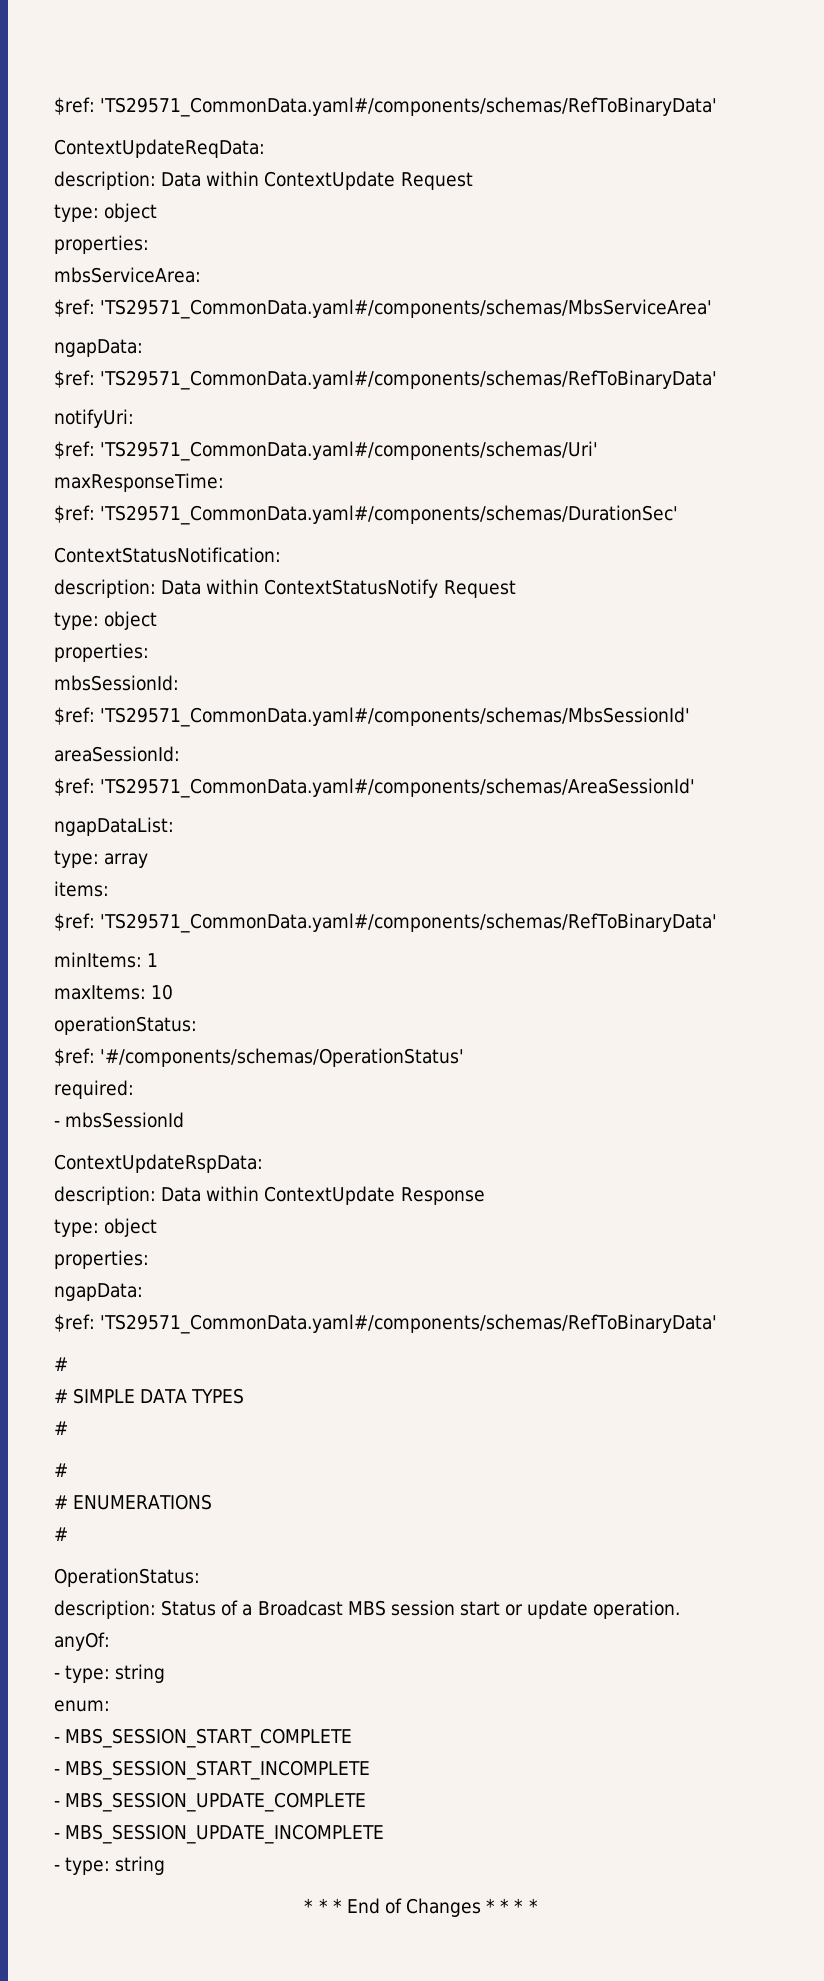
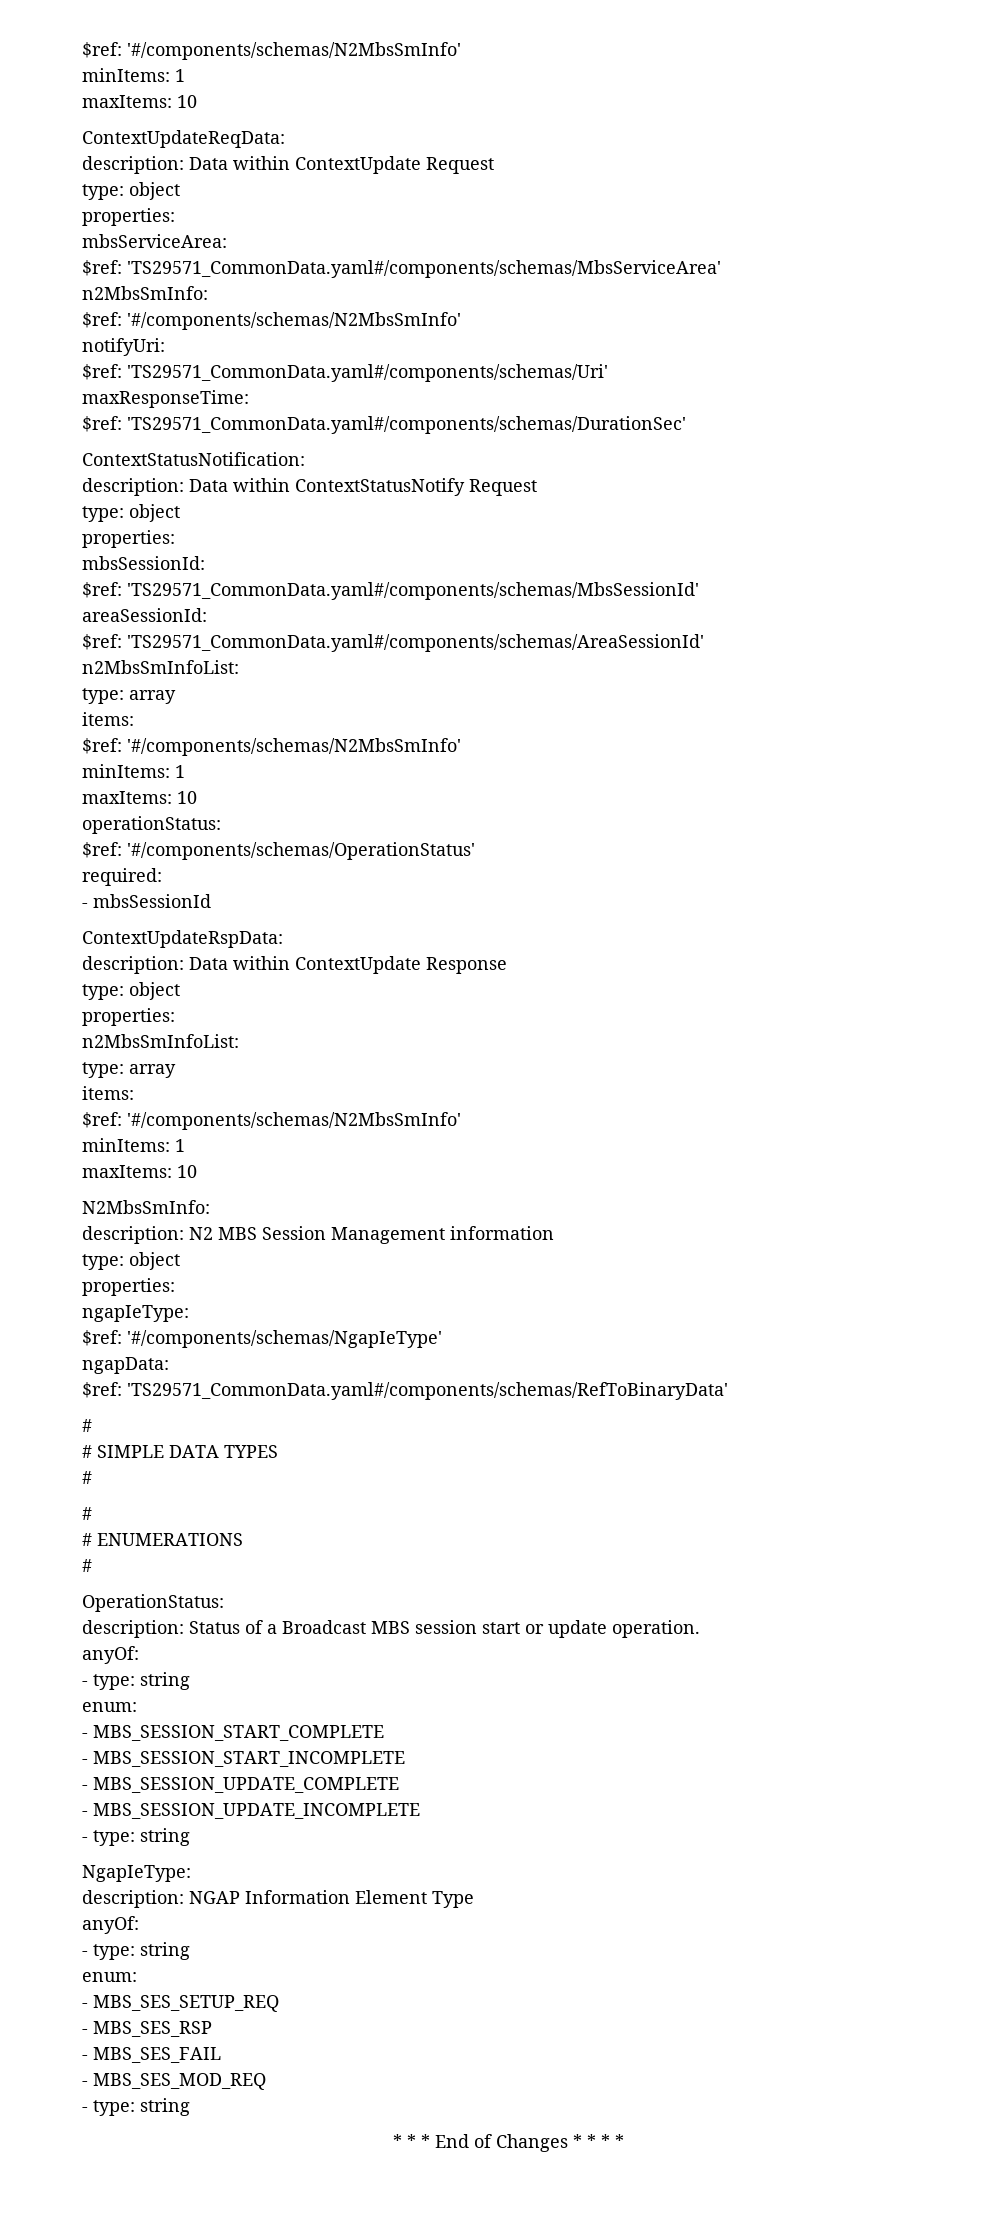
[54,97,718,117] $ref: 'TS29571_CommonData.yaml#/components/schemas/RefToBinaryData' -> [82,42,461,60] [82,68,185,82] [82,95,197,108] $ref: '#/components/schemas/N2MbsSmInfo' // minItems: 1 // maxItems: 10
[54,339,143,357] [54,370,718,390] ngapData: // $ref: 'TS29571_CommonData.yaml#/components/schemas/RefToBinaryData' -> [82,286,208,300] [82,312,461,330] n2MbsSmInfo: // $ref: '#/components/schemas/N2MbsSmInfo'
[54,817,174,836] [54,850,149,868] [54,881,109,897] [54,913,718,933] ngapDataList: // type: array // items: // $ref: 'TS29571_CommonData.yaml#/components/schemas/RefToBinaryData' -> [82,660,239,674] [82,688,176,704] [82,712,134,726] [82,738,461,756] n2MbsSmInfoList: // type: array // items: // $ref: '#/components/schemas/N2MbsSmInfo'
(149, 1259) none -> [82,1034,239,1048] [82,1062,176,1078] [82,1086,134,1100] [82,1112,461,1130] [82,1138,185,1152] [82,1165,197,1178] [82,1200,210,1214] [82,1226,554,1244] [82,1252,180,1270] [82,1278,175,1296] [82,1305,189,1322] [82,1330,442,1348] // n2MbsSmInfoList: // type: array // items: // $ref: '#/components/schemas/N2MbsSmInfo' // minItems: 1 // maxItems: 10 // N2MbsSmInfo: // description: N2 MBS Session Management information // type: object // properties: // ngapIeType: // $ref: '#/components/schemas/NgapIeType'
(166, 1865) none -> [82,1865,191,1882] [82,1890,474,1908] [82,1916,139,1934] [82,1942,190,1960] [82,1972,137,1982] [82,1995,279,2012] [82,2021,212,2037] [82,2047,221,2063] [82,2073,266,2090] [82,2098,190,2116] // NgapIeType: // description: NGAP Information Element Type // anyOf: // - type: string // enum: // - MBS_SES_SETUP_REQ // - MBS_SES_RSP // - MBS_SES_FAIL // - MBS_SES_MOD_REQ // - type: string

